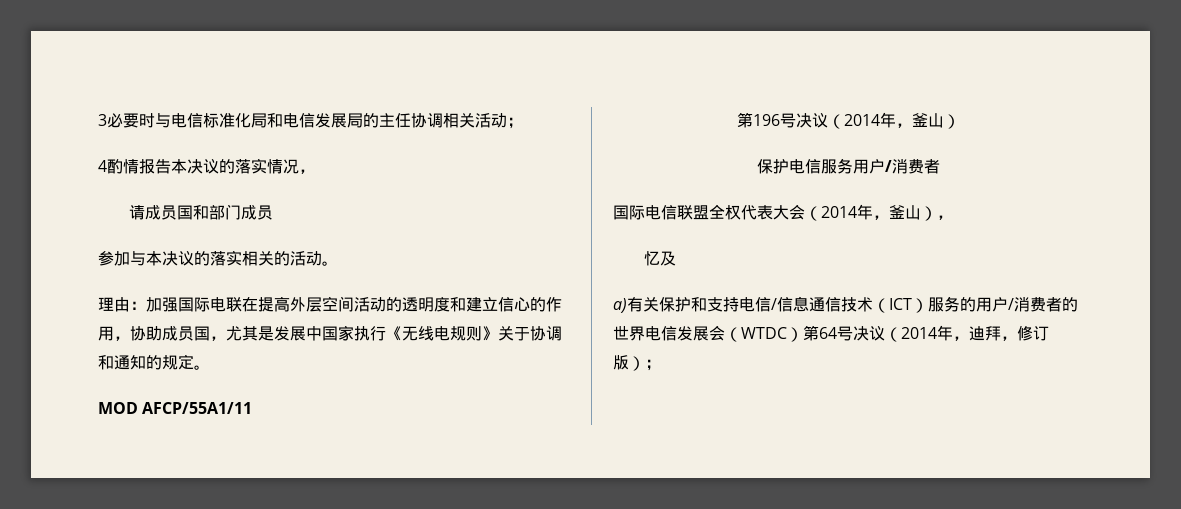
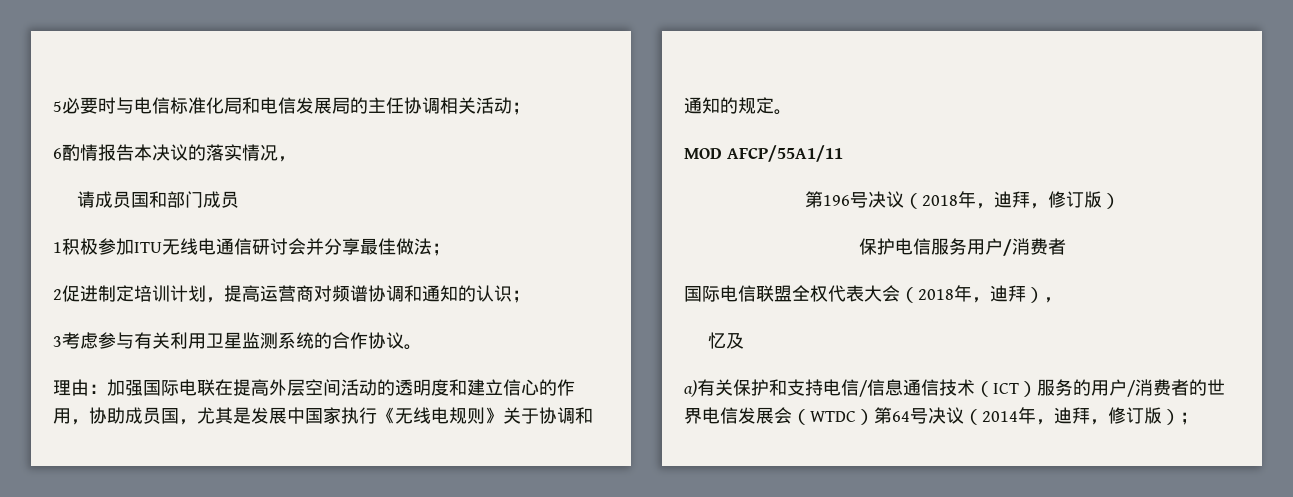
[98,114,107,126] 3 -> [53,101,62,112] 5
[98,160,107,172] 4 -> [53,148,62,159] 6
[98,250,322,266] 参加与本决议的落实相关的活动 -> [53,238,450,256] [53,285,530,303] [53,332,404,349] 1积极参加ITU无线电通信研讨会并分享最佳做法； // 2促进制定培训计划，提高运营商对频谱协调和通知的认识； // 3考虑参与有关利用卫星监测系统的合作协议
[843,112,944,128] 2014年，釜山 -> [921,191,1102,209] 2018年，迪拜，修订版
[821,204,921,220] 2014年，釜山 -> [918,285,1026,303] 2018年，迪拜

